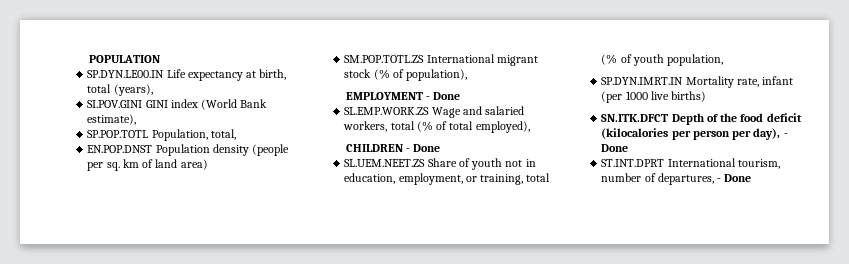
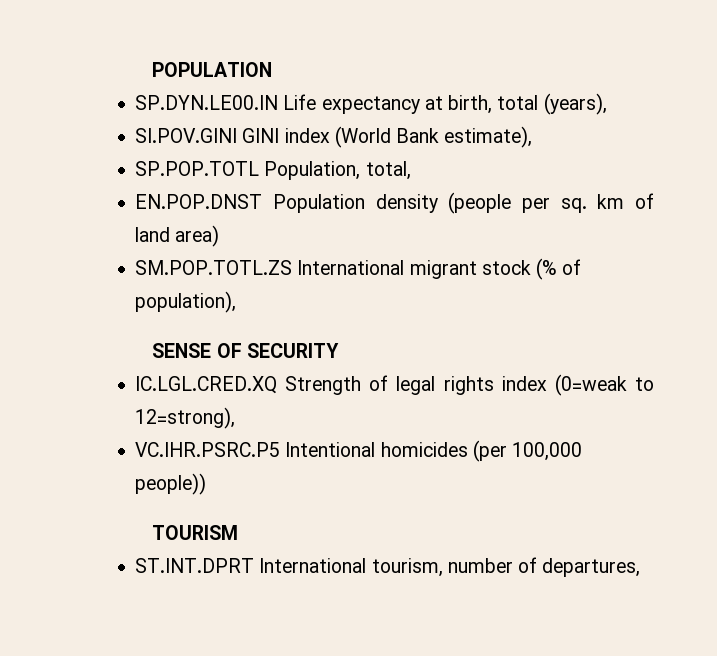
[345,92,461,100] [344,106,525,118] [343,121,530,133] [345,144,441,152] [344,158,536,170] [344,173,551,185] [601,54,724,66] [601,76,794,88] [601,91,707,103] [601,113,802,125] [601,128,788,140] [601,144,629,152] EMPLOYMENT - Done // SL.EMP.WORK.ZS Wage and salaried workers, total (% of total employed), // CHILDREN - Done // SL.UEM.NEET.ZS Share of youth not in education, employment, or training, total (% of youth population, // SP.DYN.IMRT.IN Mortality rate, infant (per 1000 live births) // SN.ITK.DFCT Depth of the food deficit (kilocalories per person per day), - Done -> [152,343,339,358] [135,374,654,396] [135,407,236,429] [135,440,583,462] [135,473,207,495] [152,525,239,540] SENSE OF SECURITY // IC.LGL.CRED.XQ Strength of legal rights index (0=weak to 12=strong), // VC.IHR.PSRC.P5 Intentional homicides (per 100,000 people)) // TOURISM
[717,174,752,182] - Done -> (641, 567) none

